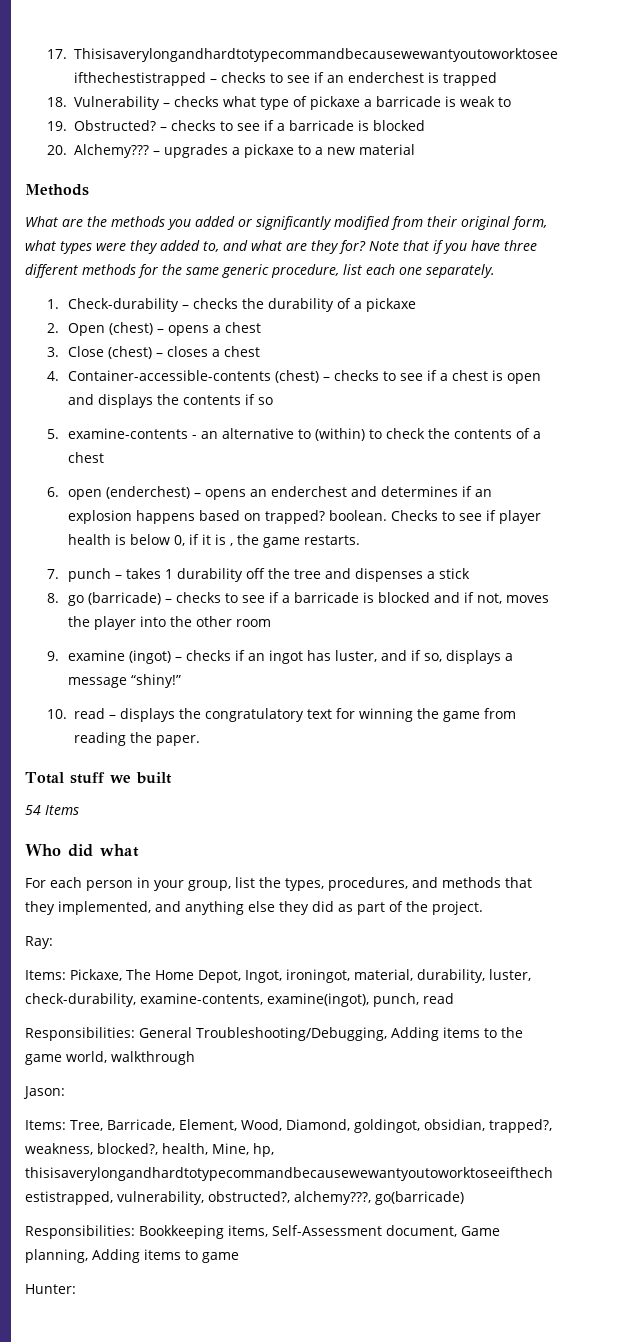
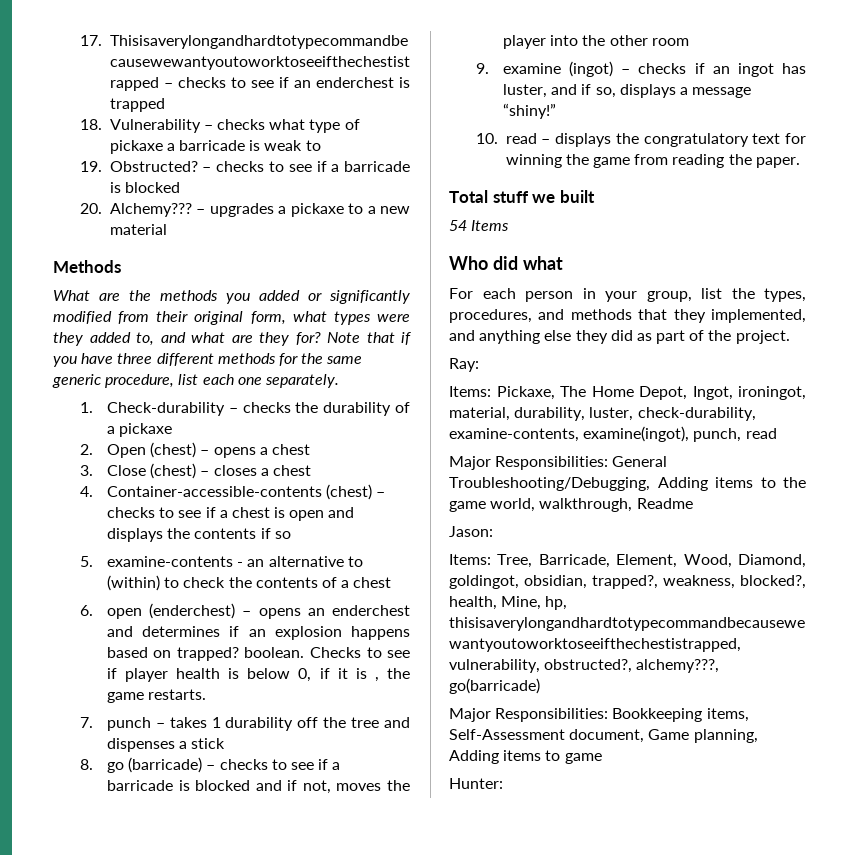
(454, 998) none -> [449,456,491,470] Major
[111,1051,195,1065] walkthrough -> [539,498,693,512] walkthrough, Readme
(464, 1198) none -> [449,708,491,722] Major

